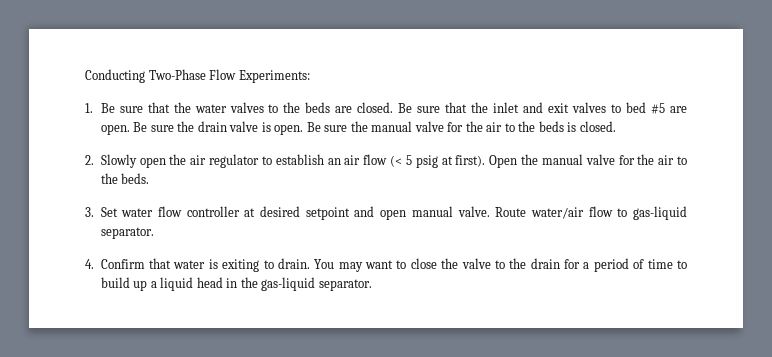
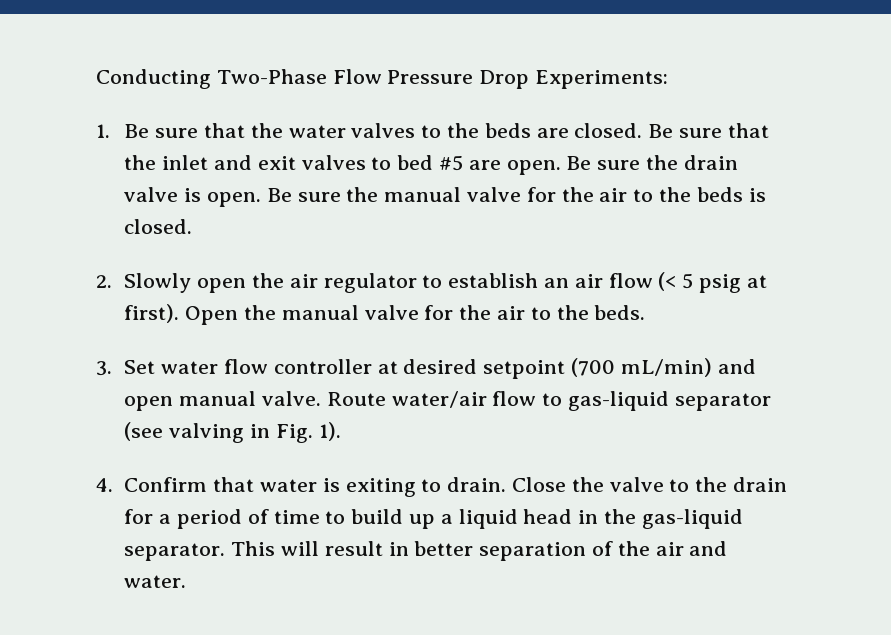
(237, 74) none -> [387,70,530,89] Pressure Drop
(350, 213) none -> [571,358,712,377] (700 mL/min)
[100,227,154,239] separator. -> [674,393,771,411] [124,422,341,443] separator (see valving in Fig. 1).
[314,258,437,272] You may want to close -> [512,477,567,492] Close
(372, 285) none -> [231,541,728,561] [124,575,187,588] This will result in better separation of the air and water.

